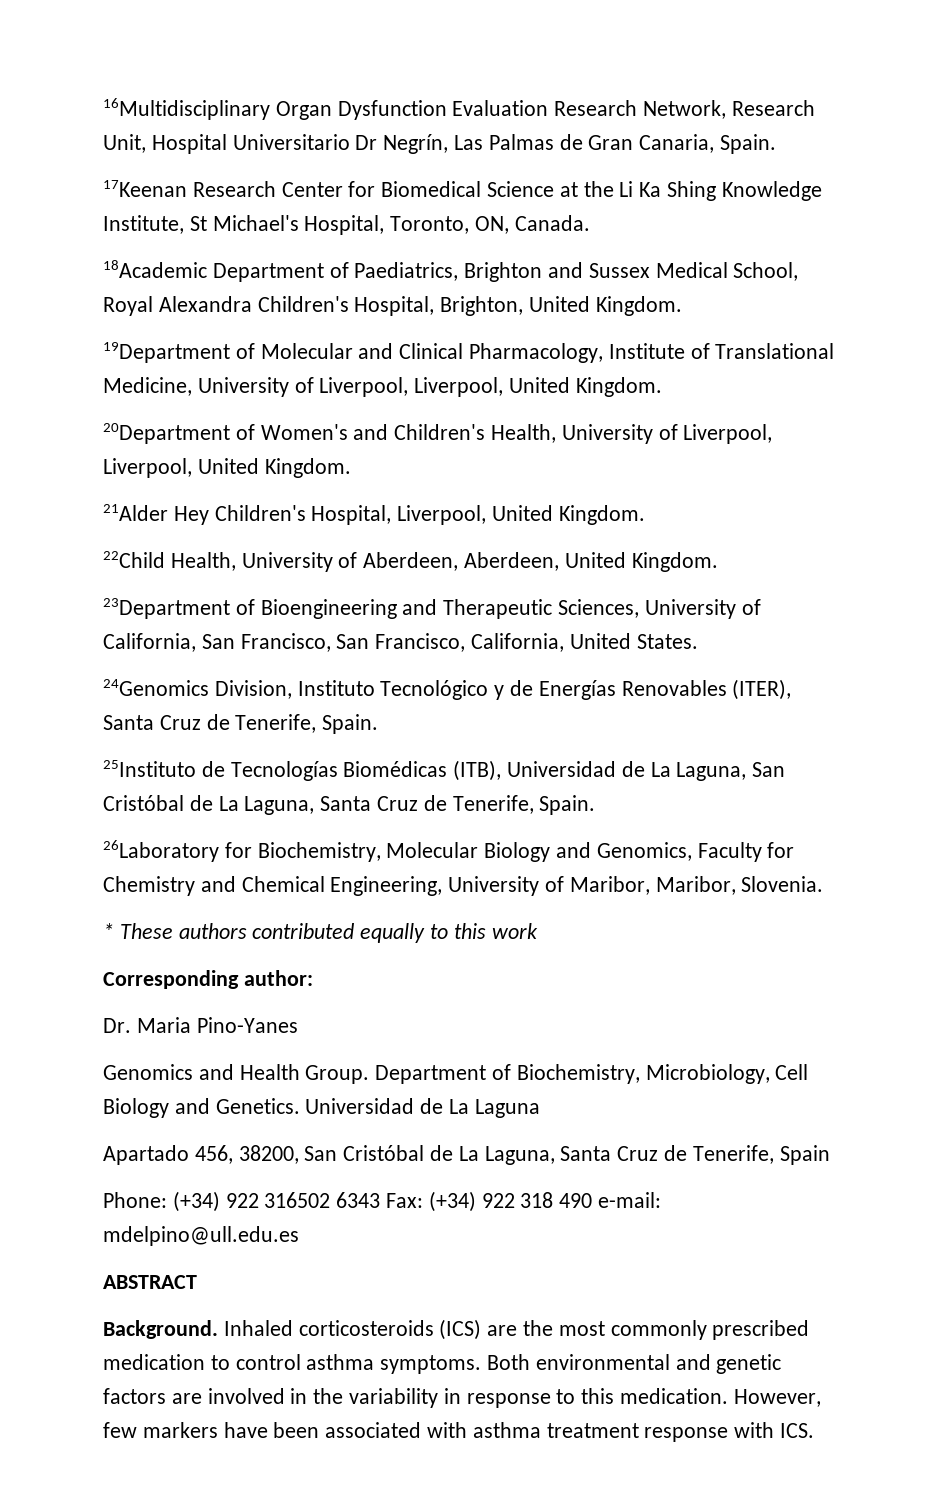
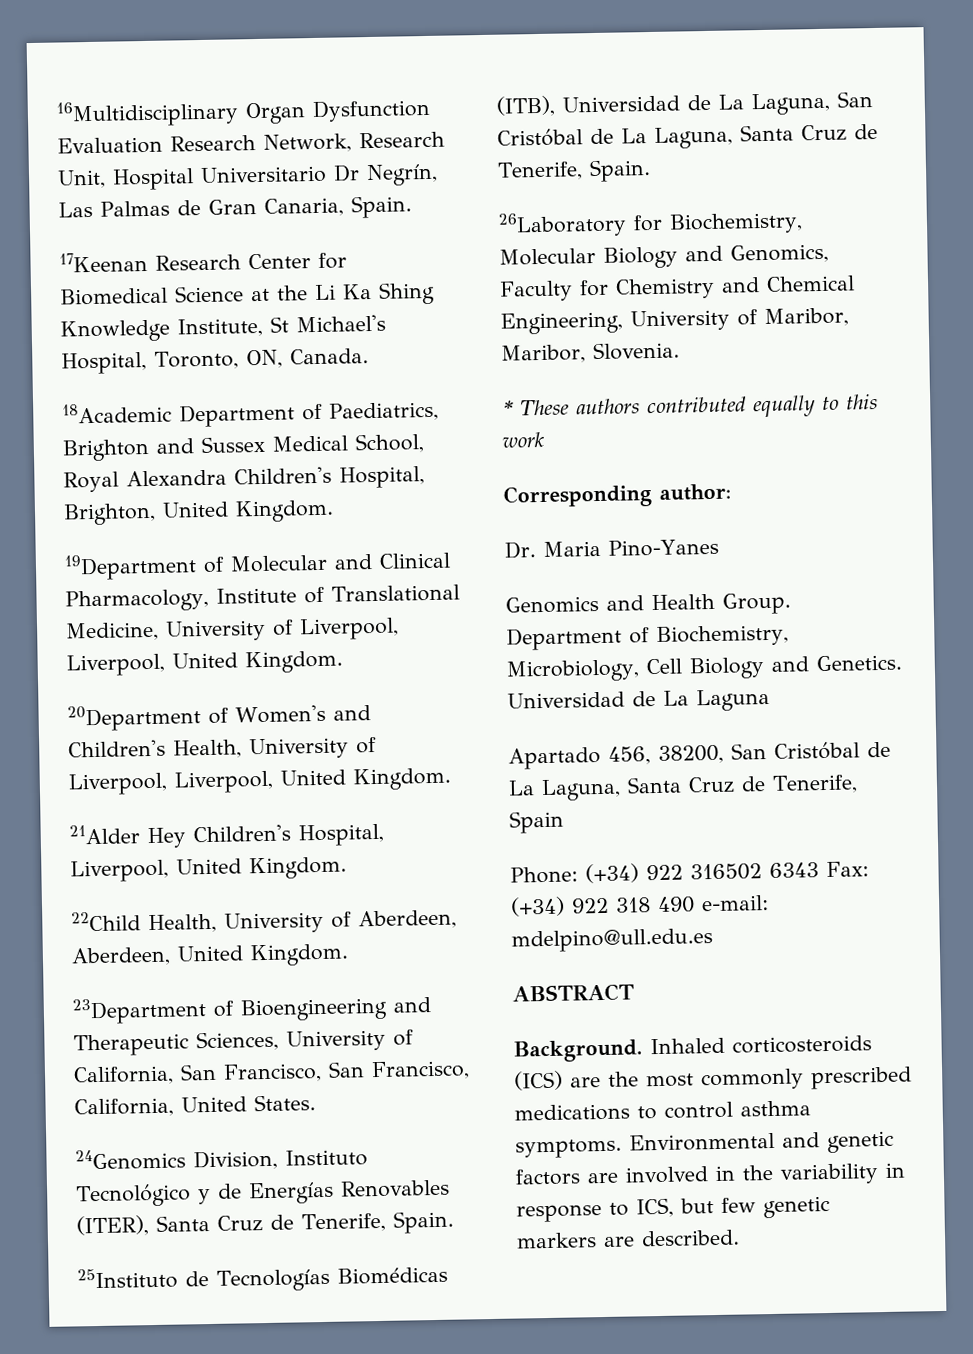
[103,1354,205,1370] medication -> [514,1103,630,1122] medications
[487,1354,670,1370] Both environmental -> [629,1132,775,1152] Environmental
[581,1388,821,1407] [103,1422,815,1442] this medication. However, few markers have been associated with asthma treatment response with ICS. -> [636,1195,830,1219] [516,1229,740,1249] ICS, but few genetic markers are described.

